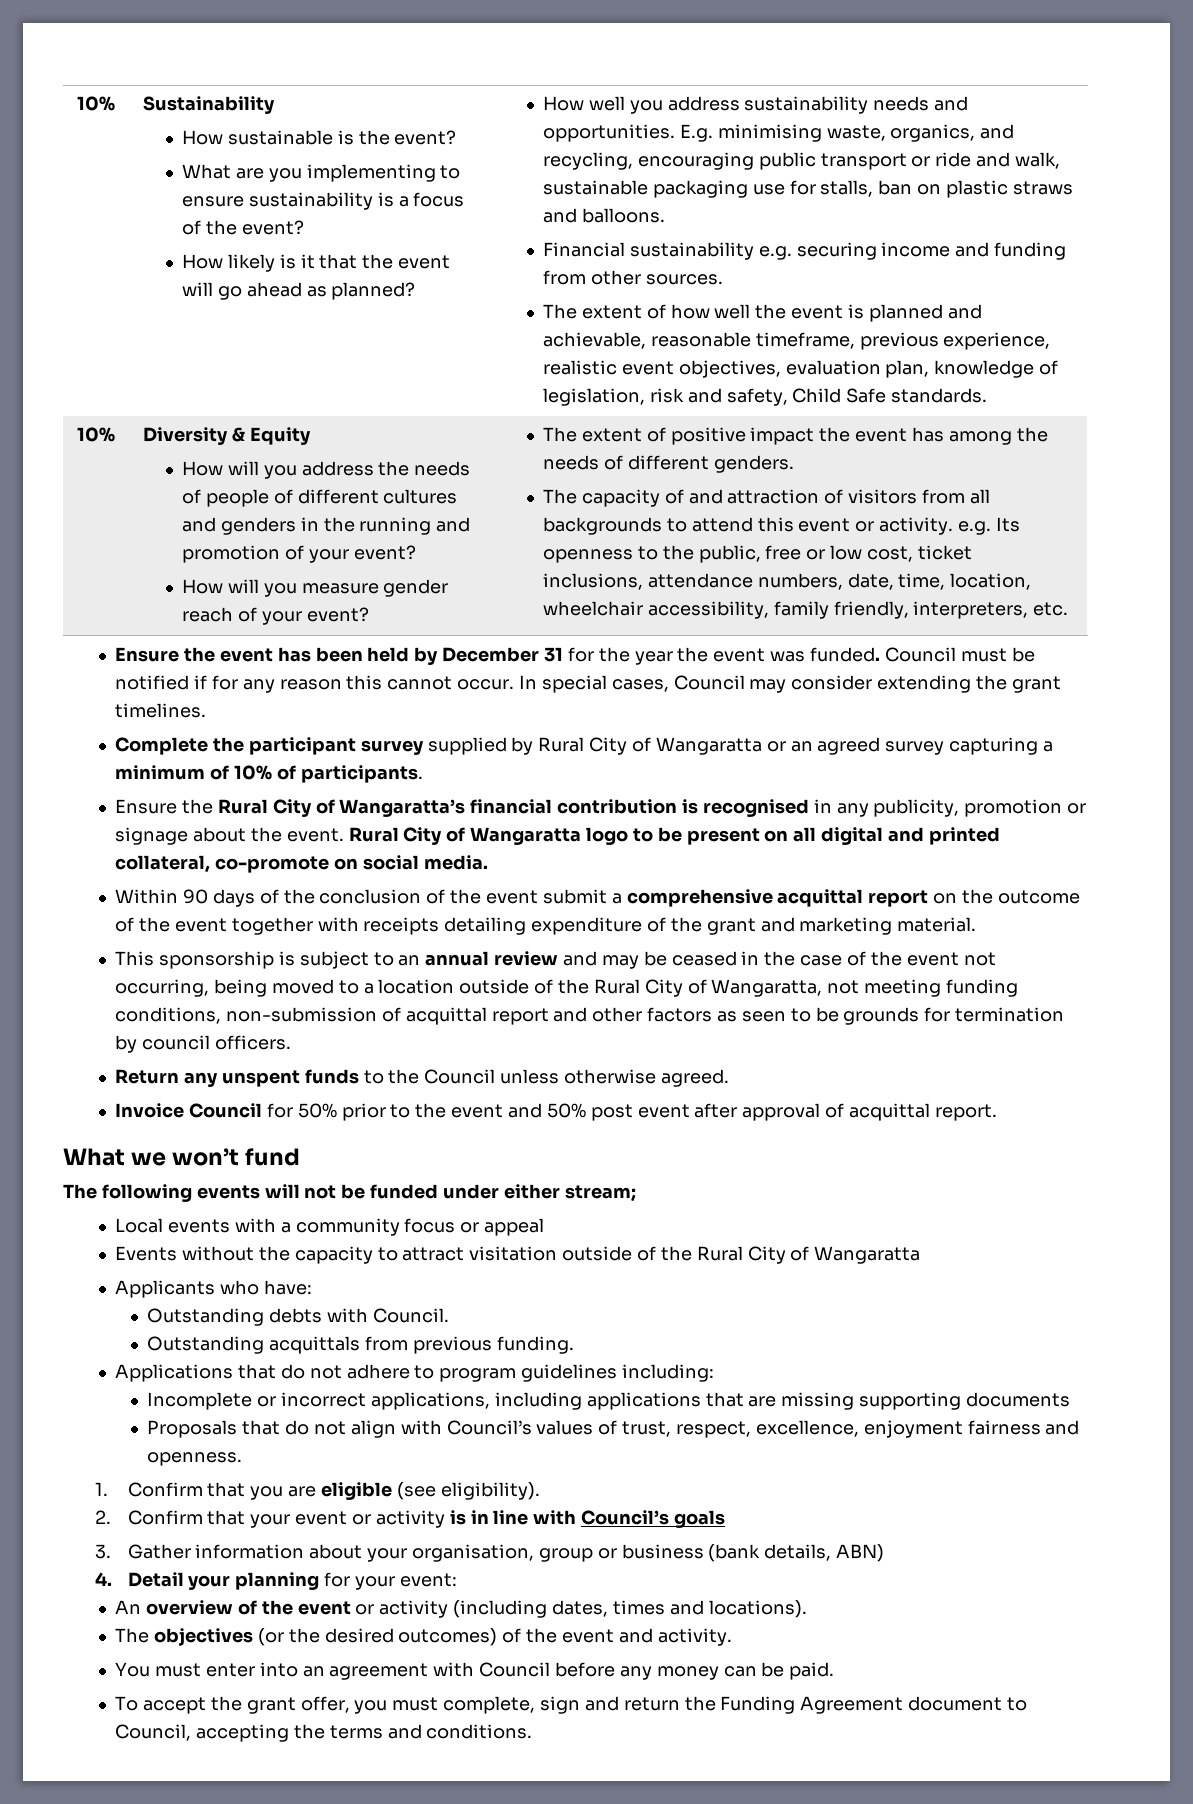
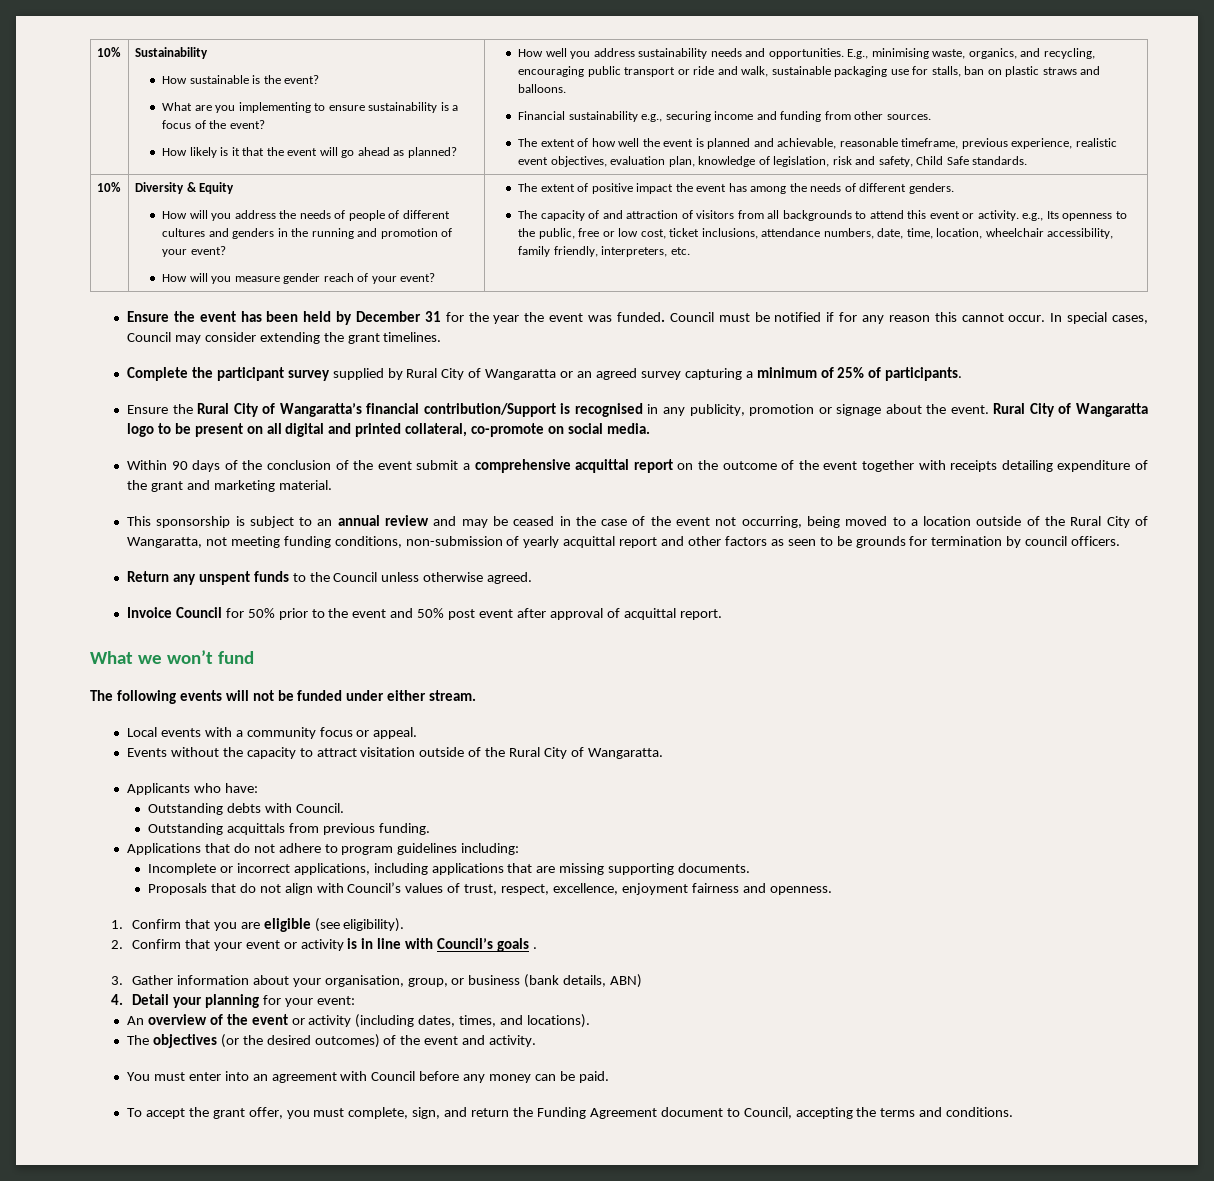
[679,124,713,142] E.g. -> [847,49,869,59] E.g.,
[758,246,792,260] e.g. -> [641,114,663,122] e.g.,
[958,521,992,535] e.g. -> [1022,213,1044,221] e.g.,
[233,765,272,780] 10% -> [837,367,865,378] 25%
[557,799,678,814] contribution -> [423,403,556,417] contribution/Support
(401, 1014) none -> [523,536,560,548] yearly
[564,1185,636,1202] stream; -> [429,690,477,701] stream.
[484,1218,545,1236] appeal -> [373,727,418,739] appeal.
[814,1246,921,1264] Wangaratta -> [587,748,663,759] Wangaratta.
[965,1392,1070,1407] documents -> [678,863,751,873] documents.
(726, 1519) none -> [532,947,537,949] .
[538,1548,593,1562] group -> [407,978,448,987] group,
[612,1600,665,1615] times -> [459,1015,497,1027] times,
[539,1696,580,1714] sign -> [412,1107,441,1119] sign,

